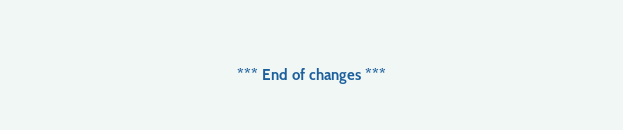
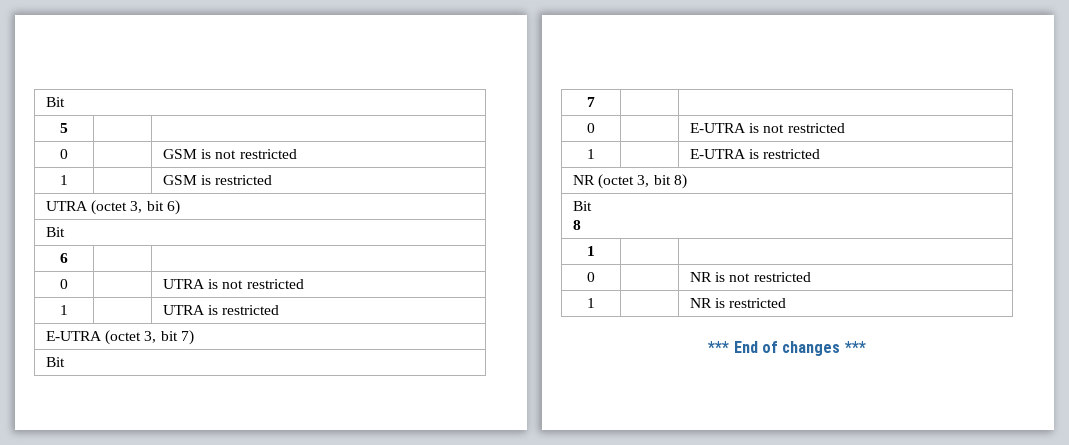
(236, 74) none -> [45,97,65,107] [60,123,68,133] [60,149,68,159] [162,149,297,159] [60,175,68,185] [162,175,273,185] [45,200,180,215] [45,227,65,237] [60,253,68,263] [60,279,68,289] [162,279,304,289] [60,305,68,315] [162,305,280,315] [45,330,194,345] [45,357,65,367] [587,97,595,107] [587,123,595,133] [689,123,845,133] [587,149,595,159] [689,149,821,159] [572,174,687,189] [572,201,592,211] [572,220,581,230] [587,246,595,256] [587,272,595,282] [689,272,811,282] [587,298,595,308] [689,298,787,308] Bit // 5 | | // 0 | | GSM is not restricted // 1 | | GSM is restricted // UTRA (octet 3, bit 6) // Bit // 6 | | // 0 | | UTRA is not restricted // 1 | | UTRA is restricted // E-UTRA (octet 3, bit 7) // Bit // 7 | | // 0 | | E-UTRA is not restricted // 1 | | E-UTRA is restricted // NR (octet 3, bit 8) // Bit // 8 // 1 | | // 0 | | NR is not restricted // 1 | | NR is restricted //

